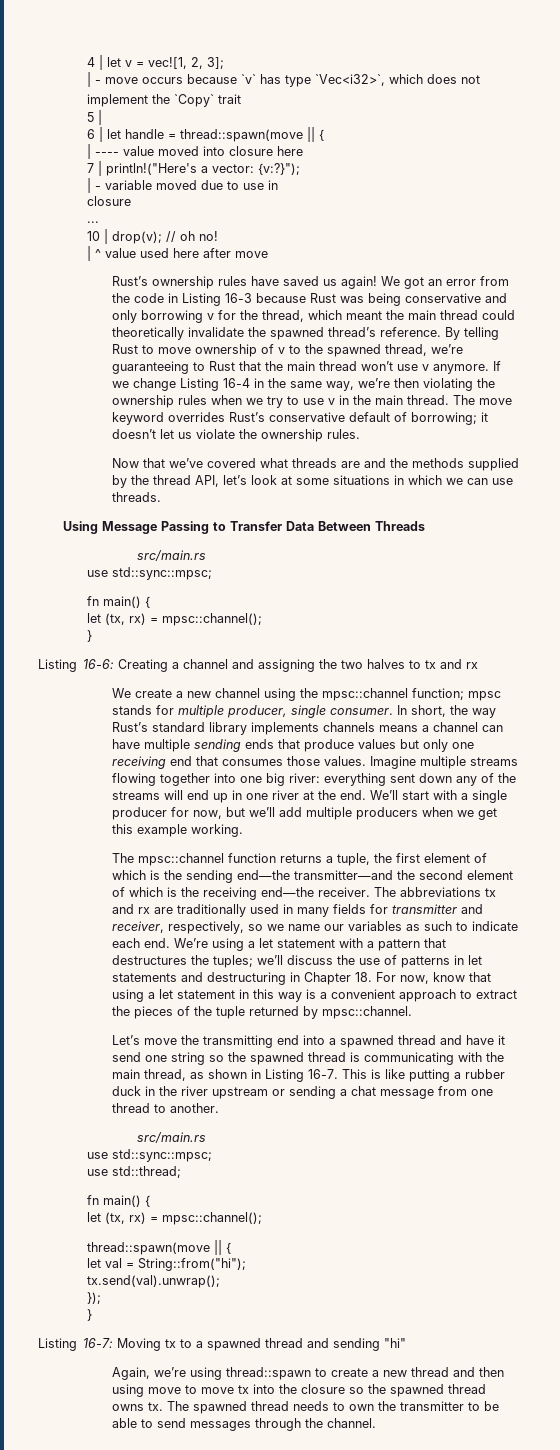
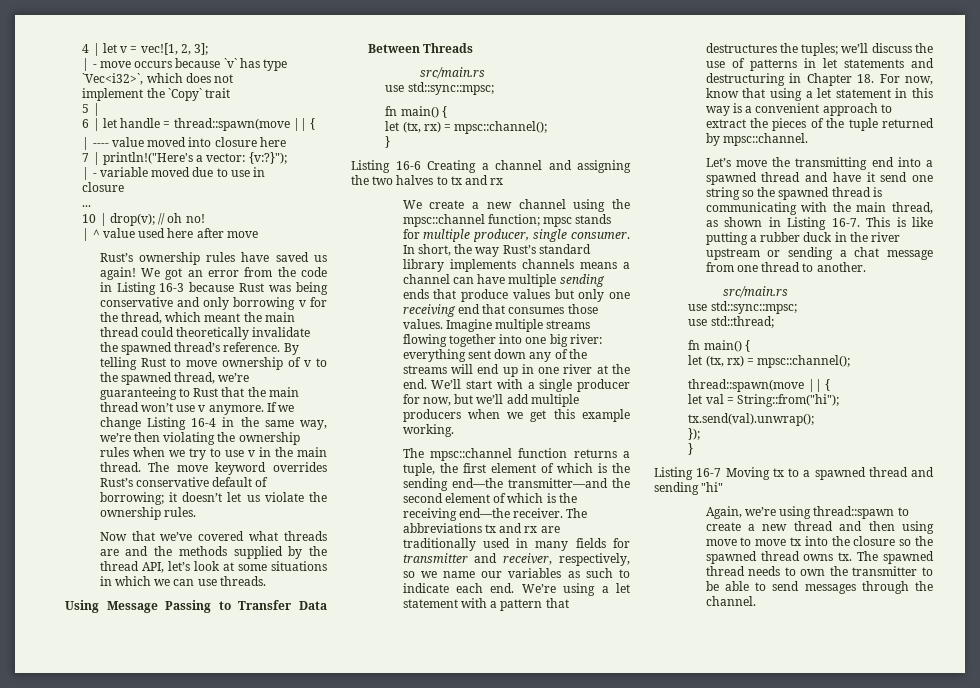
[83,659,115,669] 16-6: -> [395,161,421,170] 16-6
[83,1338,114,1348] 16-7: -> [696,468,722,477] 16-7

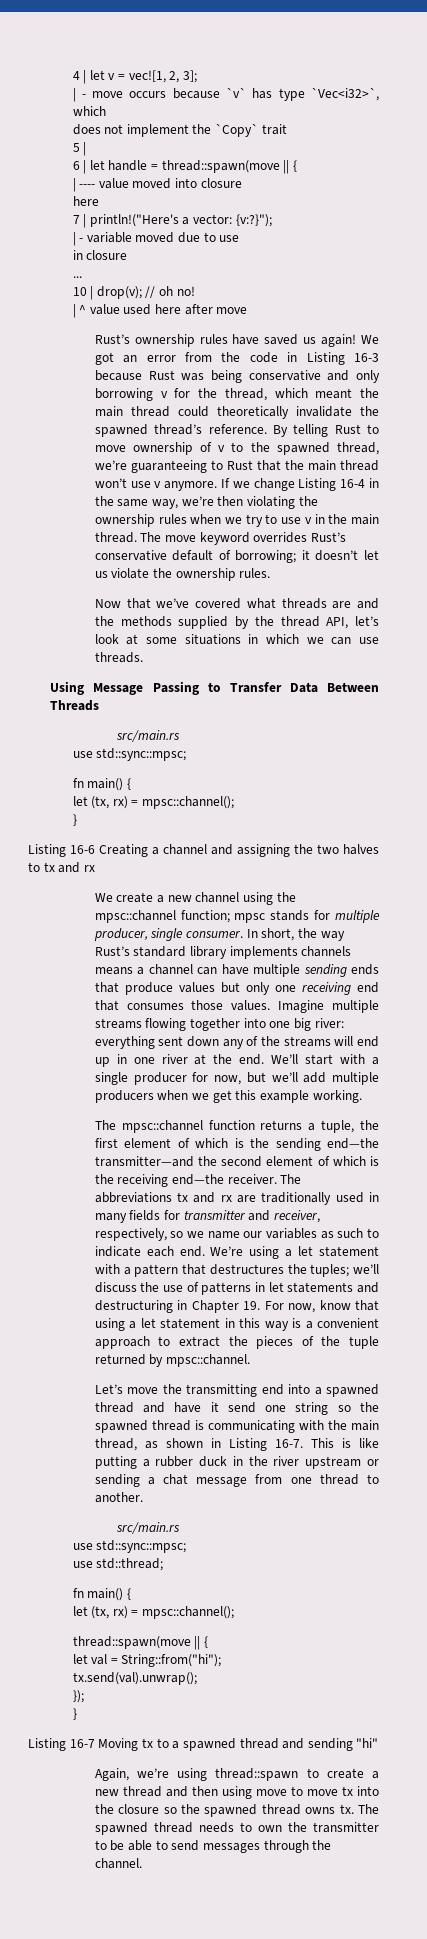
(183, 78) none -> (106, 111) //
(234, 78) // -> (124, 129) none
(257, 142) none -> (242, 183) //
[253,167,266,177] in // -> [72,250,83,260] // in
[857,74,875,83] 18. -> [243,1301,261,1310] 19.

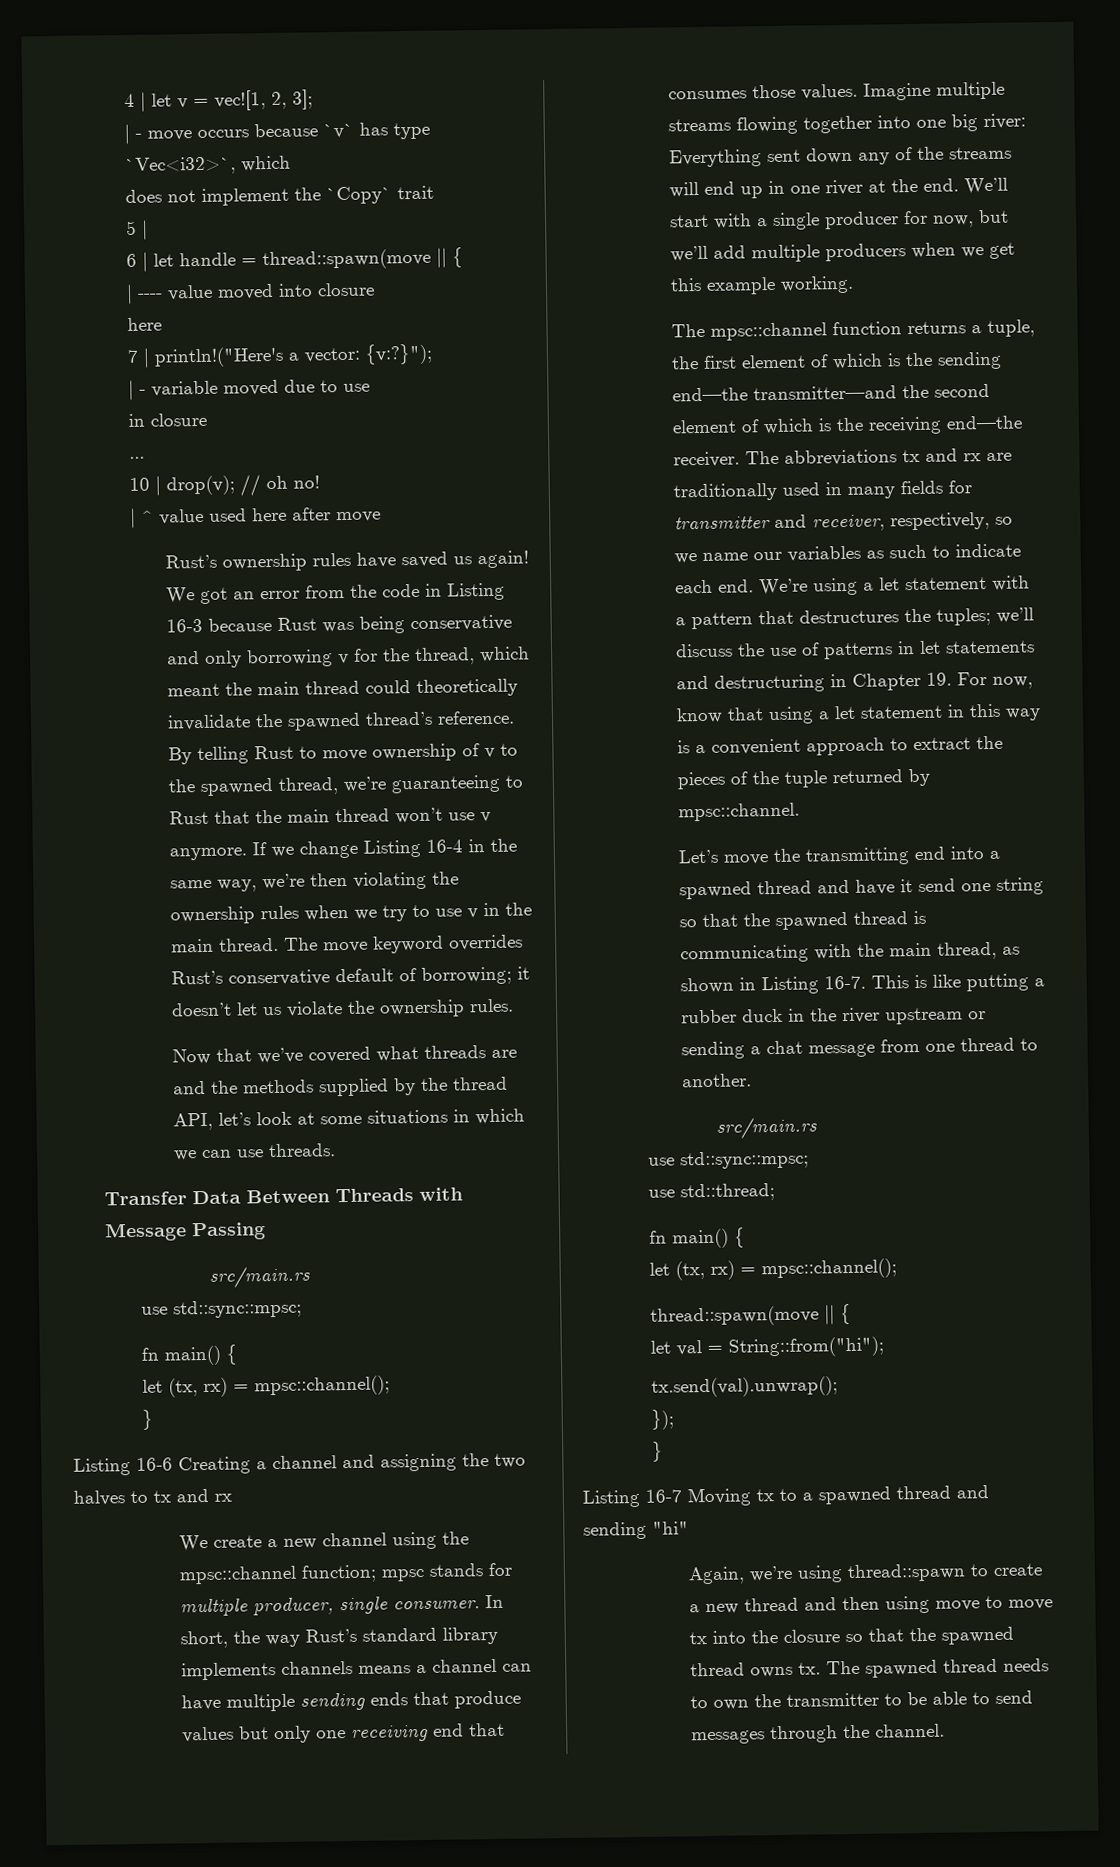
[50,681,221,695] Using Message Passing to -> (336, 1150) none
(100, 705) none -> [418,1187,463,1201] [104,1222,266,1242] with Message Passing
[94,1036,155,1049] everything -> [668,149,762,168] Everything
(351, 1408) none -> [701,913,738,928] that
(177, 1810) none -> [867,1628,904,1642] that

